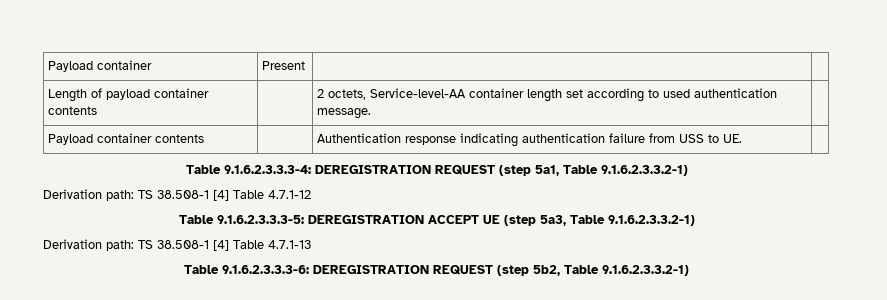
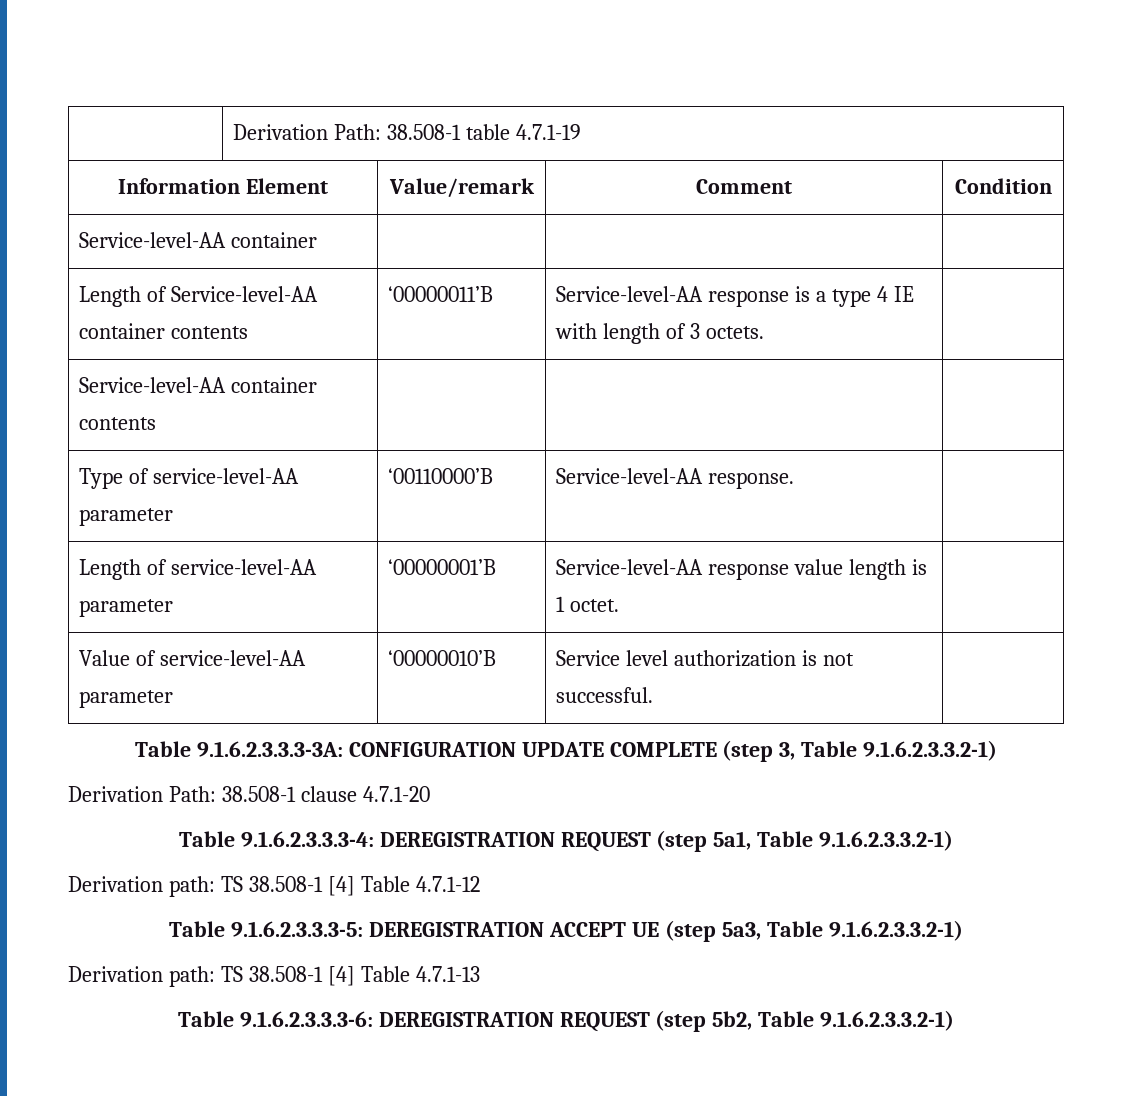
[48,61,94,72] Payload -> [233,124,581,140] [118,178,328,194] [388,178,535,198] [696,179,792,194] [954,178,1052,194] [79,232,227,248] | Derivation Path: 38.508-1 table 4.7.1-19 // Information Element | Value/remark | Comment | Condition // Service-level-AA
[262,61,306,70] [48,88,210,102] [48,106,98,115] [317,88,778,102] [317,108,372,119] [48,133,205,145] [317,133,743,147] Present | | // Length of payload container contents | | 2 octets, Service-level-AA container length set according to used authentication message. | // Payload container contents | | Authentication response indicating authentication failure from USS to UE. | -> [79,286,319,307] [79,323,249,339] [388,286,494,302] [556,286,914,307] [555,323,764,344] [79,377,318,393] [79,417,157,430] [79,468,300,489] [79,508,174,526] [388,468,494,484] [556,468,795,489] [79,559,318,580] [79,599,174,617] [388,559,497,575] [556,559,927,580] [556,596,620,612] [79,650,307,666] [79,690,174,708] [388,650,497,666] [556,650,854,667] [556,687,654,703] [134,740,998,762] [68,786,430,802] | | // Length of Service-level-AA container contents | ‘00000011’B | Service-level-AA response is a type 4 IE with length of 3 octets. | // Service-level-AA container contents | | | // Type of service-level-AA parameter | ‘00110000’B | Service-level-AA response. | // Length of service-level-AA parameter | ‘00000001’B | Service-level-AA response value length is 1 octet. | // Value of service-level-AA parameter | ‘00000010’B | Service level authorization is not successful. | // Table 9.1.6.2.3.3.3-3A: CONFIGURATION UPDATE COMPLETE (step 3, Table 9.1.6.2.3.3.2-1) // Derivation Path: 38.508-1 clause 4.7.1-20

